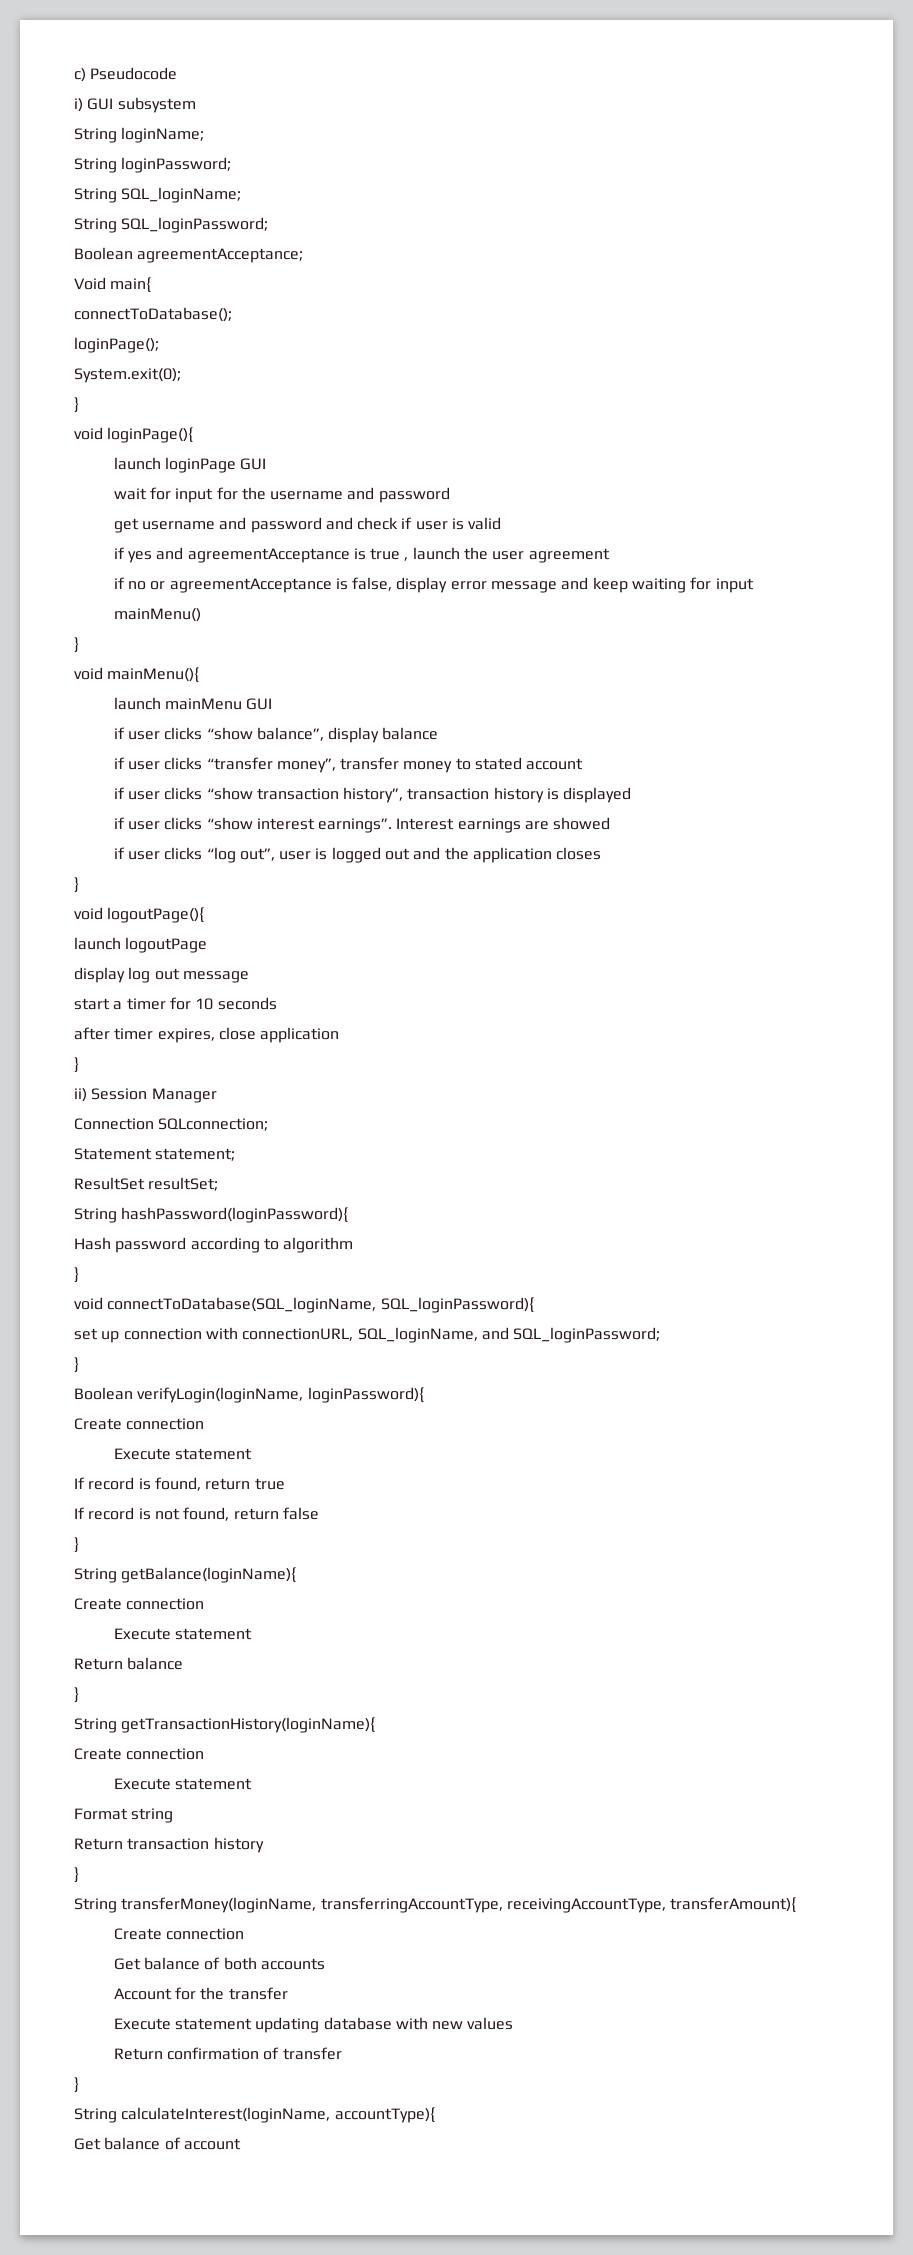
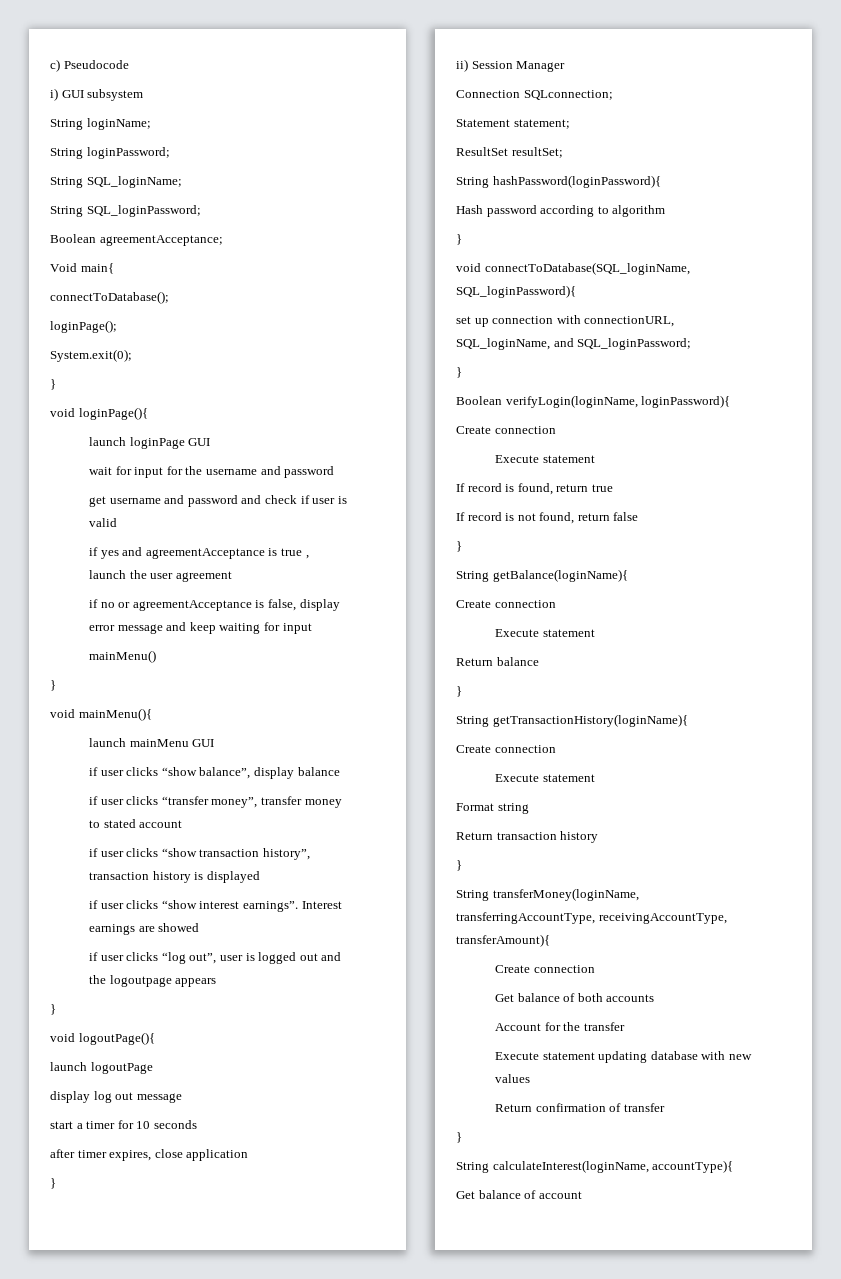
[473,847,602,863] application closes -> [109,975,217,987] logoutpage appears

